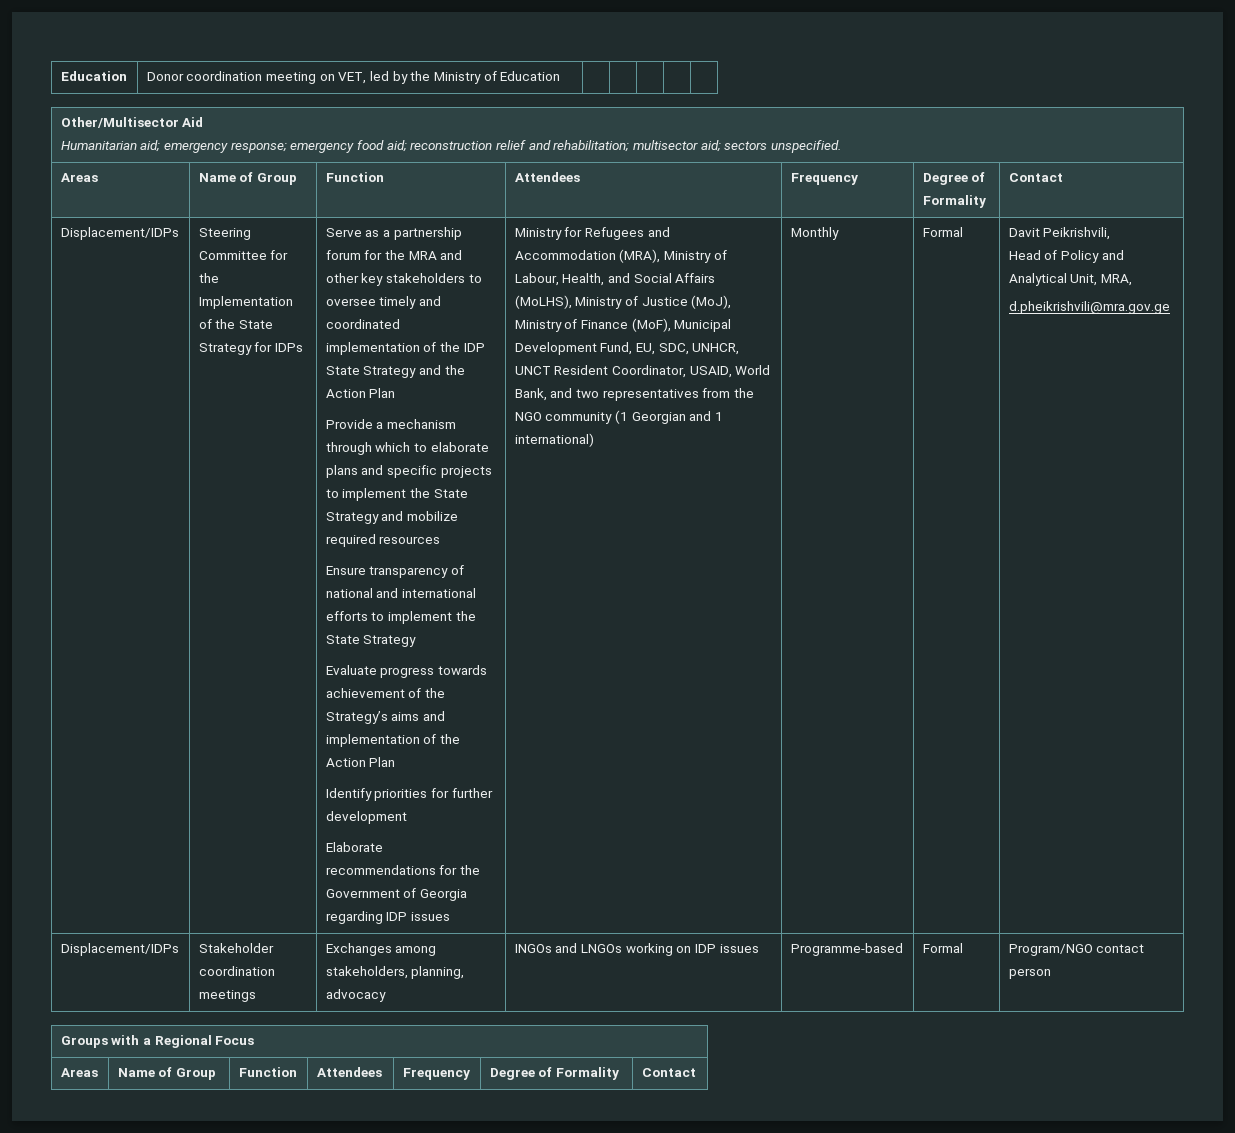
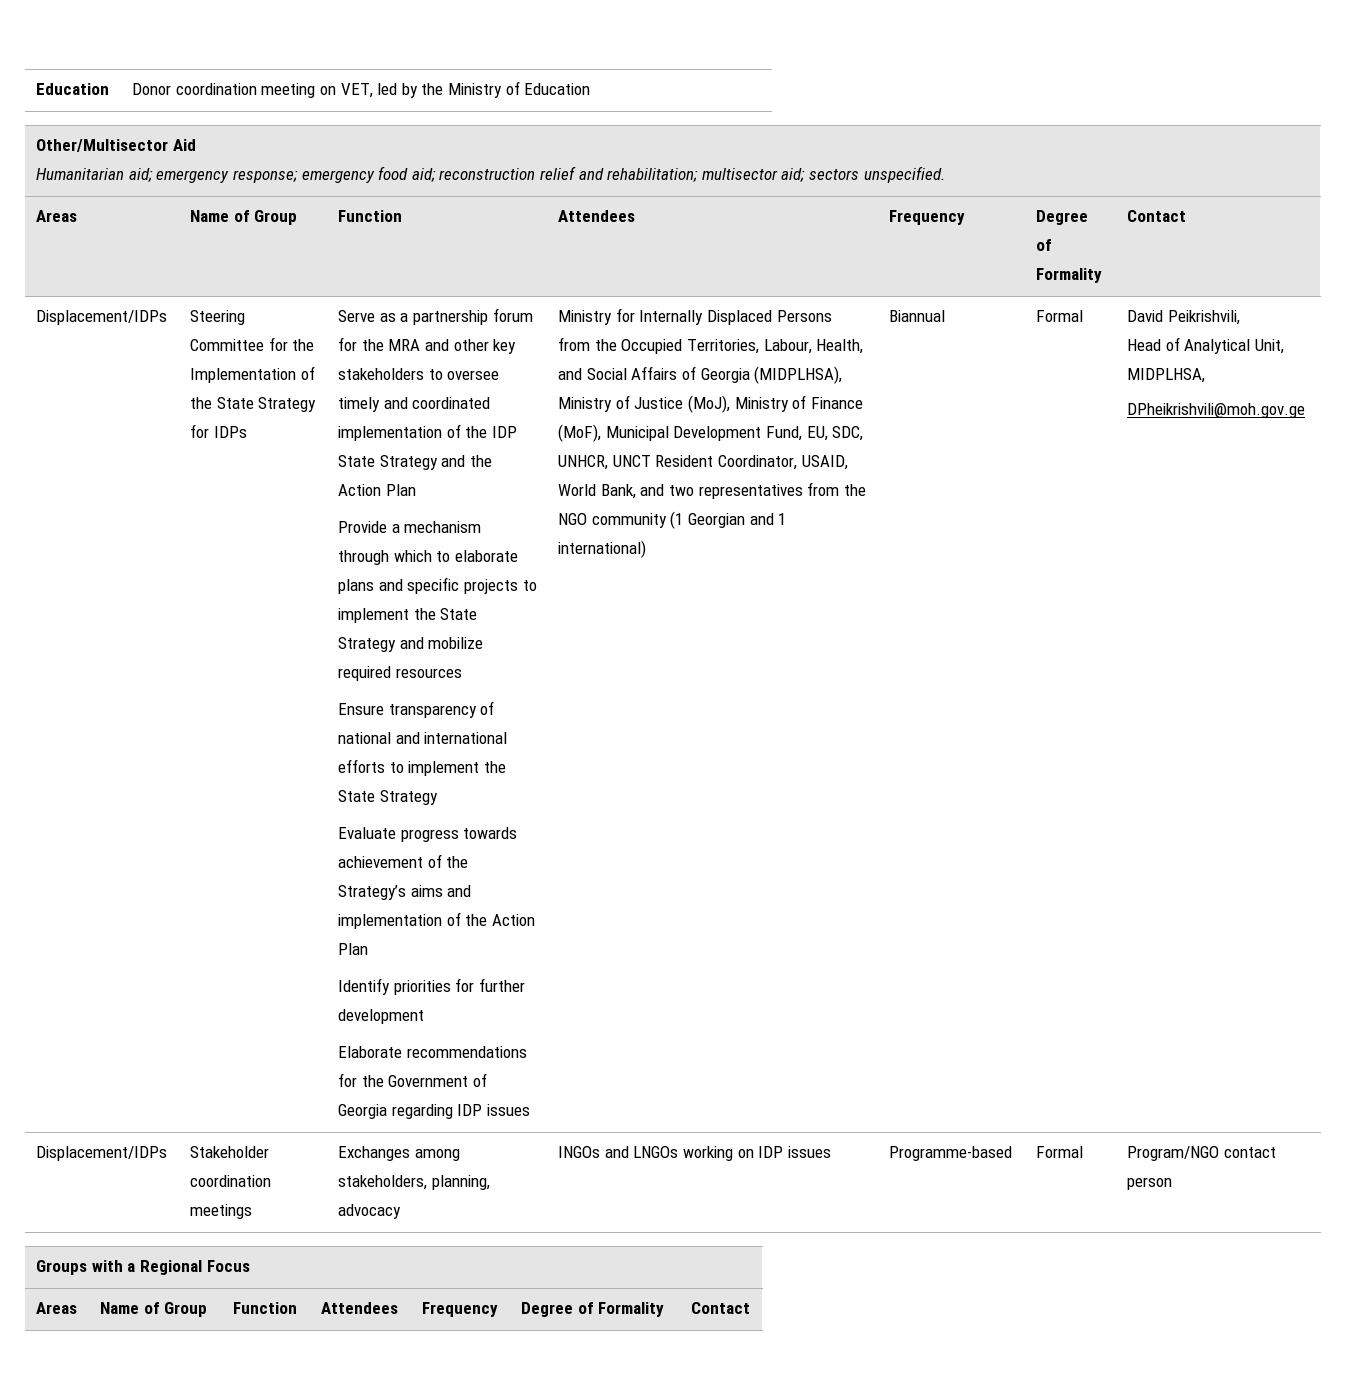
[585,227,670,240] [514,249,727,263] Refugees and Accommodation (MRA), Ministry of -> [639,310,832,325] [558,337,760,354] Internally Displaced Persons from the Occupied Territories,
[514,295,572,309] (MoLHS), -> [682,366,843,384] of Georgia (MIDPLHSA),
[790,227,839,240] [922,227,963,237] [1008,228,1040,237] Monthly | Formal | Davit -> [889,310,946,322] [1036,310,1084,322] [1127,310,1164,322] Biannual | Formal | David
[1061,250,1124,263] [1008,273,1133,286] [1008,301,1170,314] Policy and Analytical Unit, MRA, // d.pheikrishvili@mra.gov.ge -> [1184,339,1285,354] [1127,368,1206,383] [1127,403,1306,418] Analytical Unit, MIDPLHSA, // DPheikrishvili@moh.gov.ge

